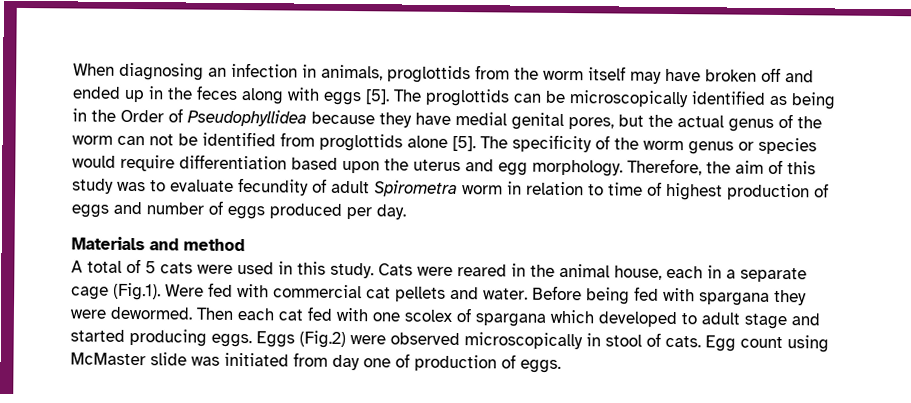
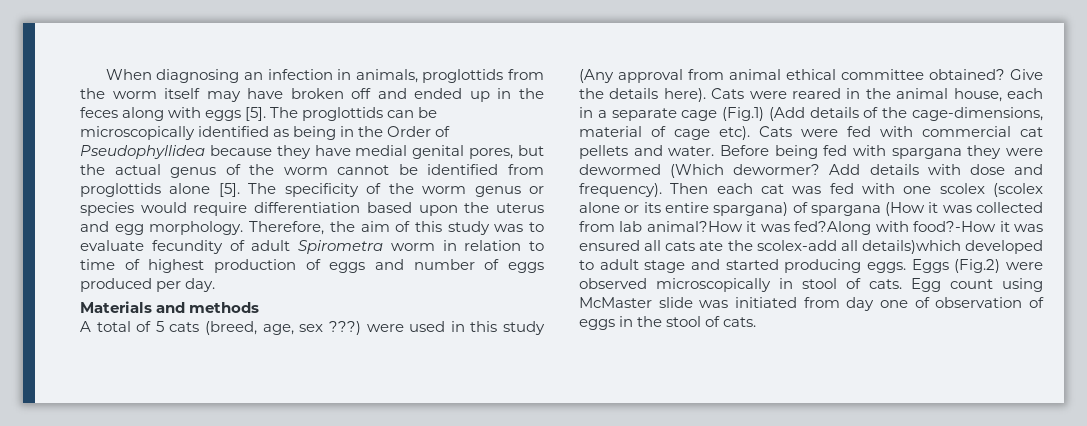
[117,134,174,146] can not -> [337,165,390,175] cannot
[183,238,245,252] method -> [189,302,260,313] methods
[197,261,374,279] were used in this study. -> [205,321,546,335] [579,69,1043,83] [579,88,706,102] (breed, age, sex ???) were used in this study (Any approval from animal ethical committee obtained? Give the details here).
[113,282,204,301] (Fig.1). Were -> [722,107,1043,121] [579,126,838,140] (Fig.1) (Add details of the cage-dimensions, material of cage etc). Cats were
[110,306,193,320] dewormed. -> [579,164,1043,178] [579,183,662,197] dewormed (Which dewormer? Add details with dose and frequency).
(303, 315) none -> [792,186,822,194] was
[456,308,594,327] of spargana which -> [993,183,1043,197] [579,202,1043,216] [579,221,1043,235] [579,240,961,254] (scolex alone or its entire spargana) of spargana (How it was collected from lab animal?How it was fed?Along with food?-How it was ensured all cats ate the scolex-add all details)which
[414,354,561,373] production of eggs. -> [935,297,1044,308] [579,316,757,330] observation of eggs in the stool of cats.

